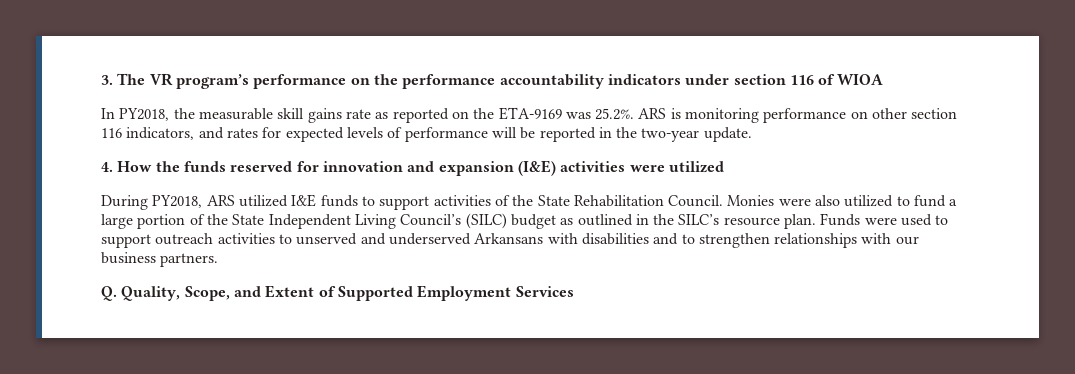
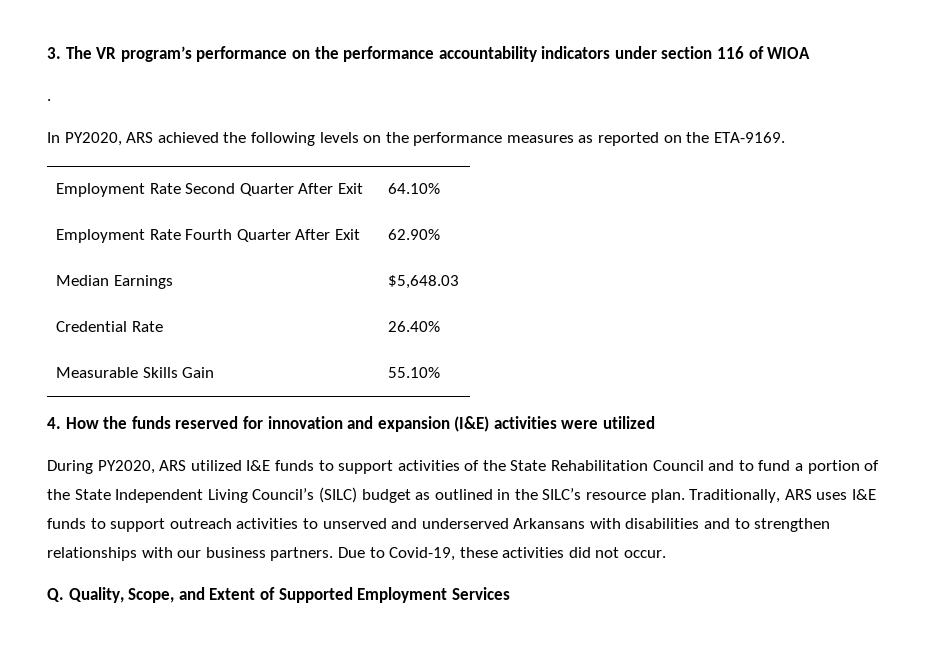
(884, 79) none -> [47,99,51,101] // .
[119,107,958,123] [101,127,752,142] PY2018, the measurable skill gains rate as reported on the ETA-9169 was 25.2%. ARS is monitoring performance on other section 116 indicators, and rates for expected levels of performance will be reported in the two-year update. -> [64,132,785,146] [55,183,363,197] [387,183,440,194] [55,229,360,243] [387,229,440,240] [55,275,173,289] [387,275,459,289] [55,321,163,332] [387,321,440,332] [55,367,215,378] [387,367,440,378] PY2020, ARS achieved the following levels on the performance measures as reported on the ETA-9169. // Employment Rate Second Quarter After Exit | 64.10% // Employment Rate Fourth Quarter After Exit | 62.90% // Median Earnings | $5,648.03 // Credential Rate | 26.40% // Measurable Skills Gain | 55.10%
[152,195,203,208] PY2018, -> [97,460,155,474] PY2020,
[668,195,894,207] Council. Monies were also utilized -> [652,460,735,471] Council and
[101,214,133,229] large -> (804, 467) none
[820,213,933,226] Funds were used -> [689,489,877,503] [47,518,86,529] Traditionally, ARS uses I&E funds
(219, 260) none -> [337,547,667,561] Due to Covid-19, these activities did not occur.

